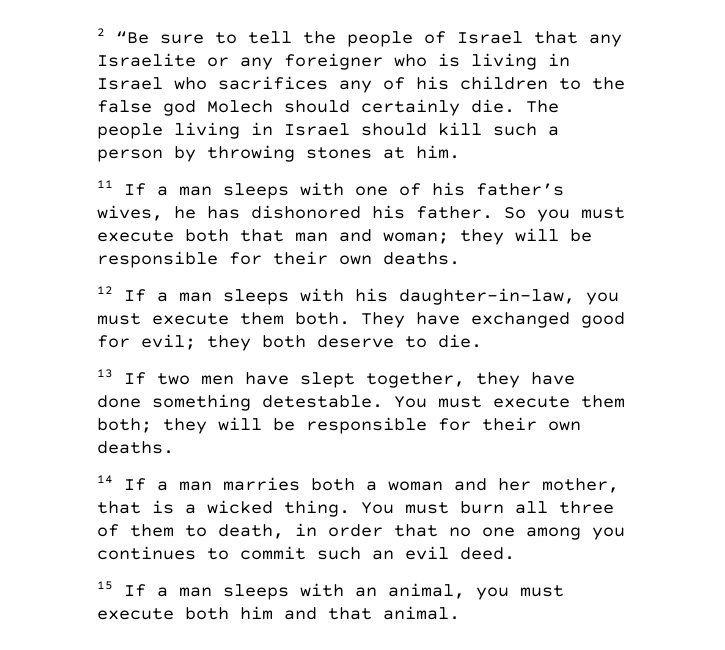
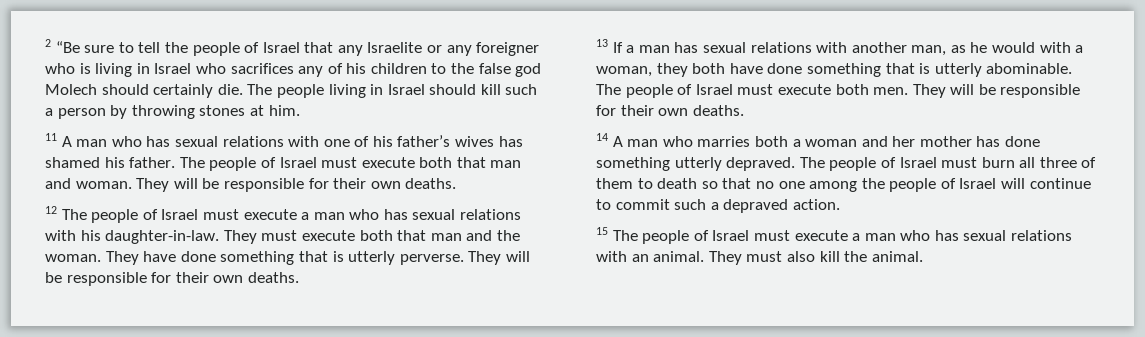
[124,183,289,199] If a man sleeps -> [61,136,284,147] A man who has sexual relations
[97,205,625,222] [97,229,504,245] wives, he has dishonored his father. So you must execute both that man and woman; they -> [455,136,523,147] [45,157,522,171] [45,178,170,192] wives has shamed his father. The people of Israel must execute both that man and woman. They
[124,288,619,305] [97,312,625,328] [97,334,482,351] [97,369,575,388] [97,394,625,411] [97,418,207,434] If a man sleeps with his daughter-in-law, you must execute them both. They have exchanged good for evil; they both deserve to die. // 13 If two men have slept together, they have done something detestable. You must execute them both; they -> [61,209,522,223] [45,230,520,244] [45,251,530,265] [45,272,299,286] [596,39,1084,56] [596,63,1073,77] [596,84,946,98] The people of Israel must execute a man who has sexual relations with his daughter-in-law. They must execute both that man and the woman. They have done something that is utterly perverse. They will be responsible for their own deaths. // 13 If a man has sexual relations with another man, as he would with a woman, they both have done something that is utterly abominable. The people of Israel must execute both men. They
[124,478,212,491] If a man -> [612,136,693,147] A man who
[542,478,619,493] [97,500,394,517] mother, that is a wicked thing. You -> [919,136,1041,147] [596,157,937,171] mother has done something utterly depraved. The people of Israel
[218,523,383,539] death, in order -> [657,178,718,189] death so
[592,527,625,540] [97,546,515,560] [97,581,564,600] [97,606,372,620] you continues to commit such an evil deed. // 15 If a man sleeps with an animal, you must execute both him and that -> [861,178,1091,192] [596,199,840,213] [596,227,1073,244] [596,251,868,265] the people of Israel will continue to commit such a depraved action. // 15 The people of Israel must execute a man who has sexual relations with an animal. They must also kill the

